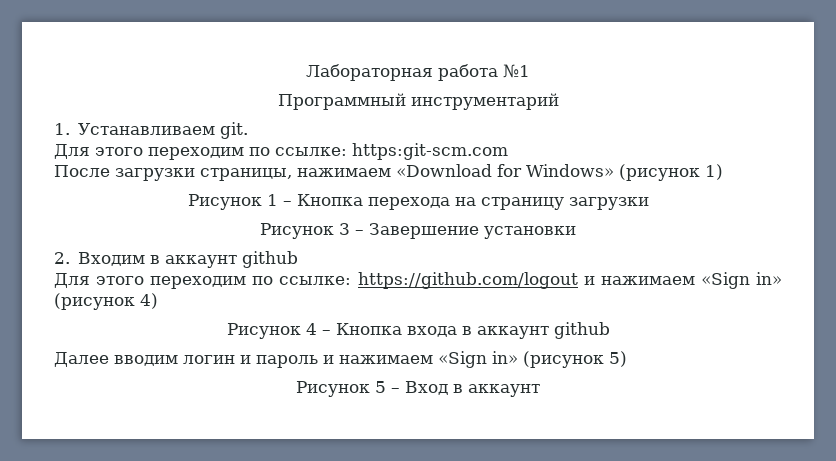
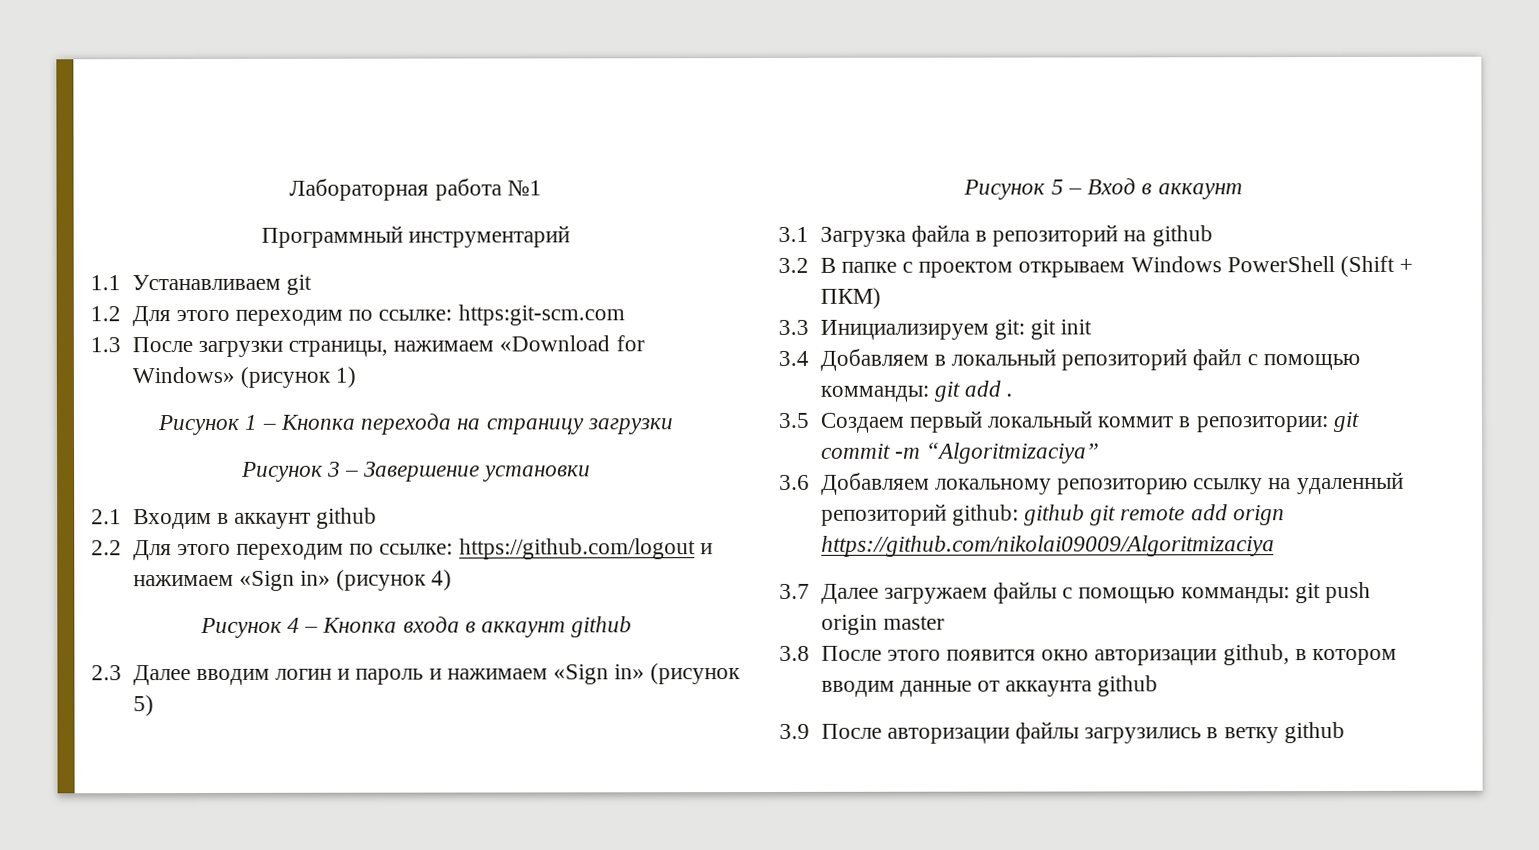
[54,122,249,139] 1. Устанавливаем git. // -> [90,274,312,295] [90,306,121,322] 1.1 Устанавливаем git // 1.2
(508, 151) none -> [90,337,121,353] 1.3
[54,252,70,264] 2. -> [91,509,122,525] 2.1
(299, 259) none -> [91,540,122,556] 2.2
(610, 330) none -> [91,665,122,681] 2.3
(540, 390) none -> [778,224,1213,247] [778,255,1414,278] [819,287,881,309] [778,319,1093,340] [778,348,1360,371] [819,380,1014,402] [778,410,1360,433] [820,442,1100,464] [779,471,1404,495] [820,503,1285,526] [820,535,1275,557] [779,581,1371,604] [820,614,945,635] [779,644,1397,666] [820,675,1159,697] [779,721,1345,744] // 3.1 Загрузка файла в репозиторий на github // 3.2 В папке с проектом открываем Windows PowerShell (Shift + ПКМ) // 3.3 Инициализируем git: git init // 3.4 Добавляем в локальный репозиторий файл с помощью комманды: git add . // 3.5 Создаем первый локальный коммит в репозитории: git commit -m “Algoritmizaciya” // 3.6 Добавляем локальному репозиторию ссылку на удаленный репозиторий github: github git remote add orign https://github.com/nikolai09009/Algoritmizaciya // 3.7 Далее загружаем файлы с помощью комманды: git push origin master // 3.8 После этого появится окно авторизации github, в котором вводим данные от аккаунта github // 3.9 После авторизации файлы загрузились в ветку github

